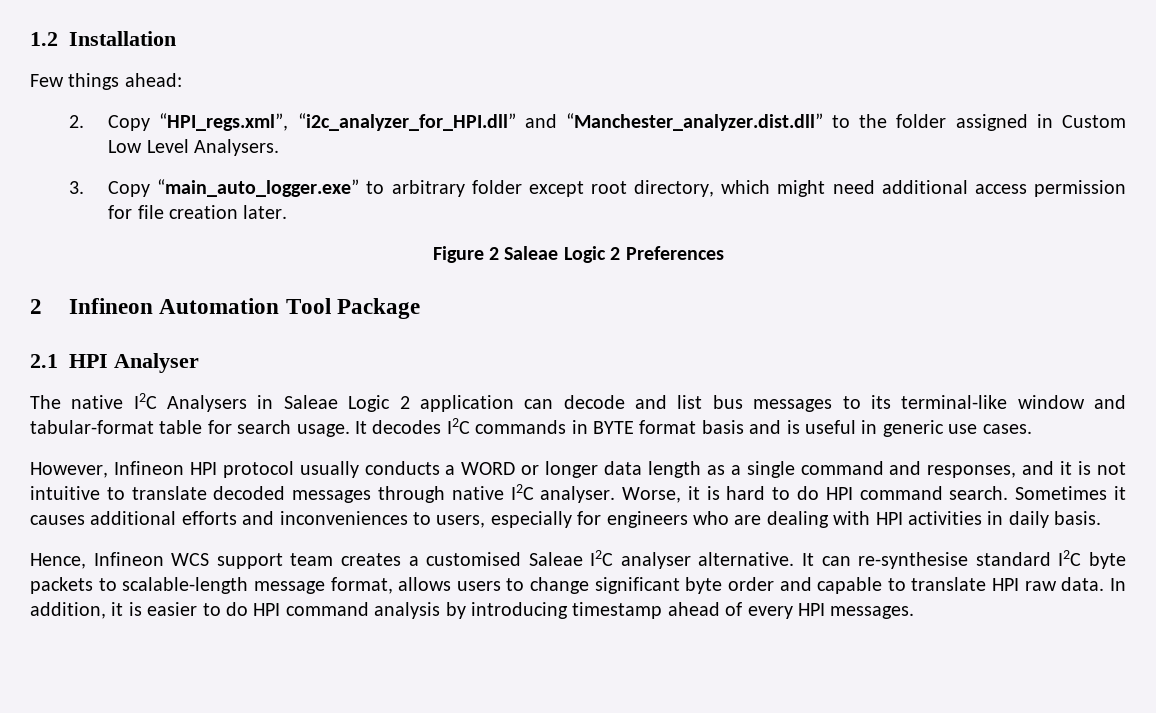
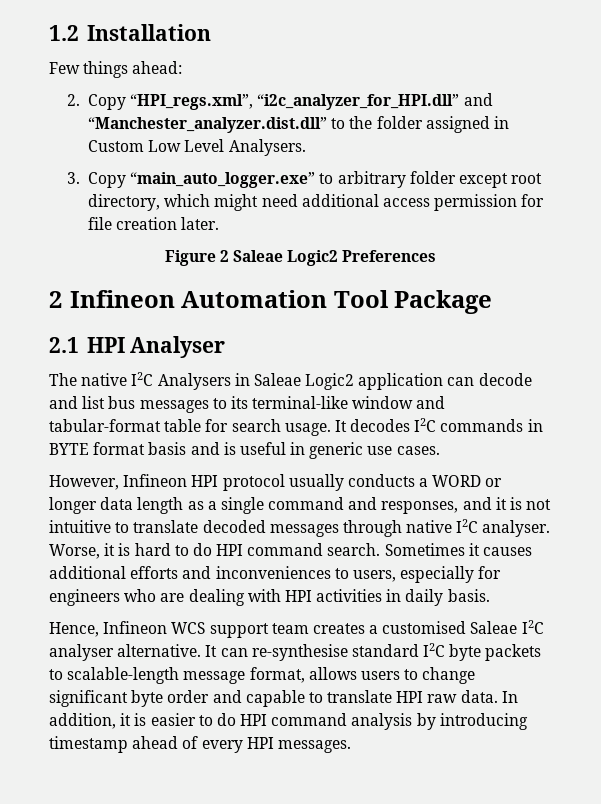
[563,246,621,263] Logic 2 -> [287,250,339,266] Logic2
[348,395,410,412] Logic 2 -> [305,373,355,390] Logic2

